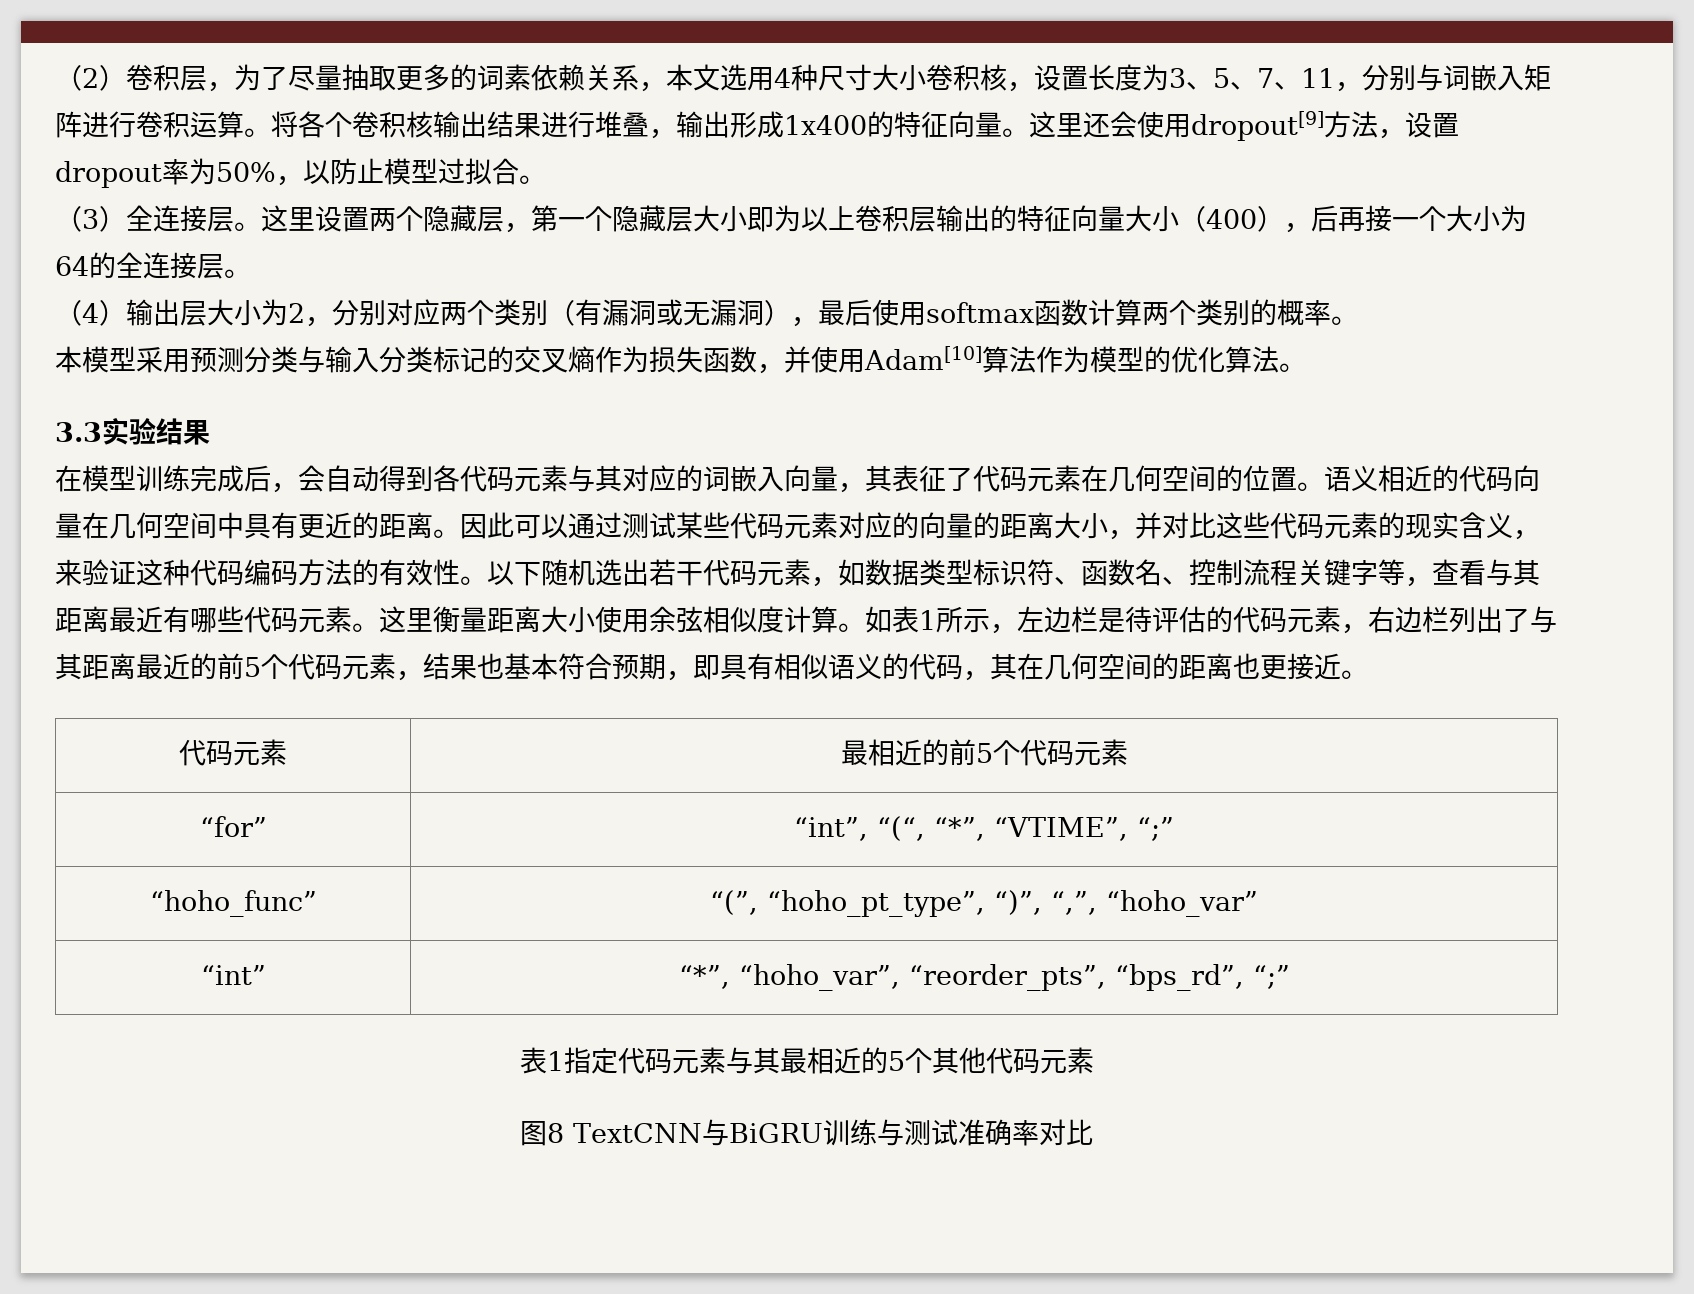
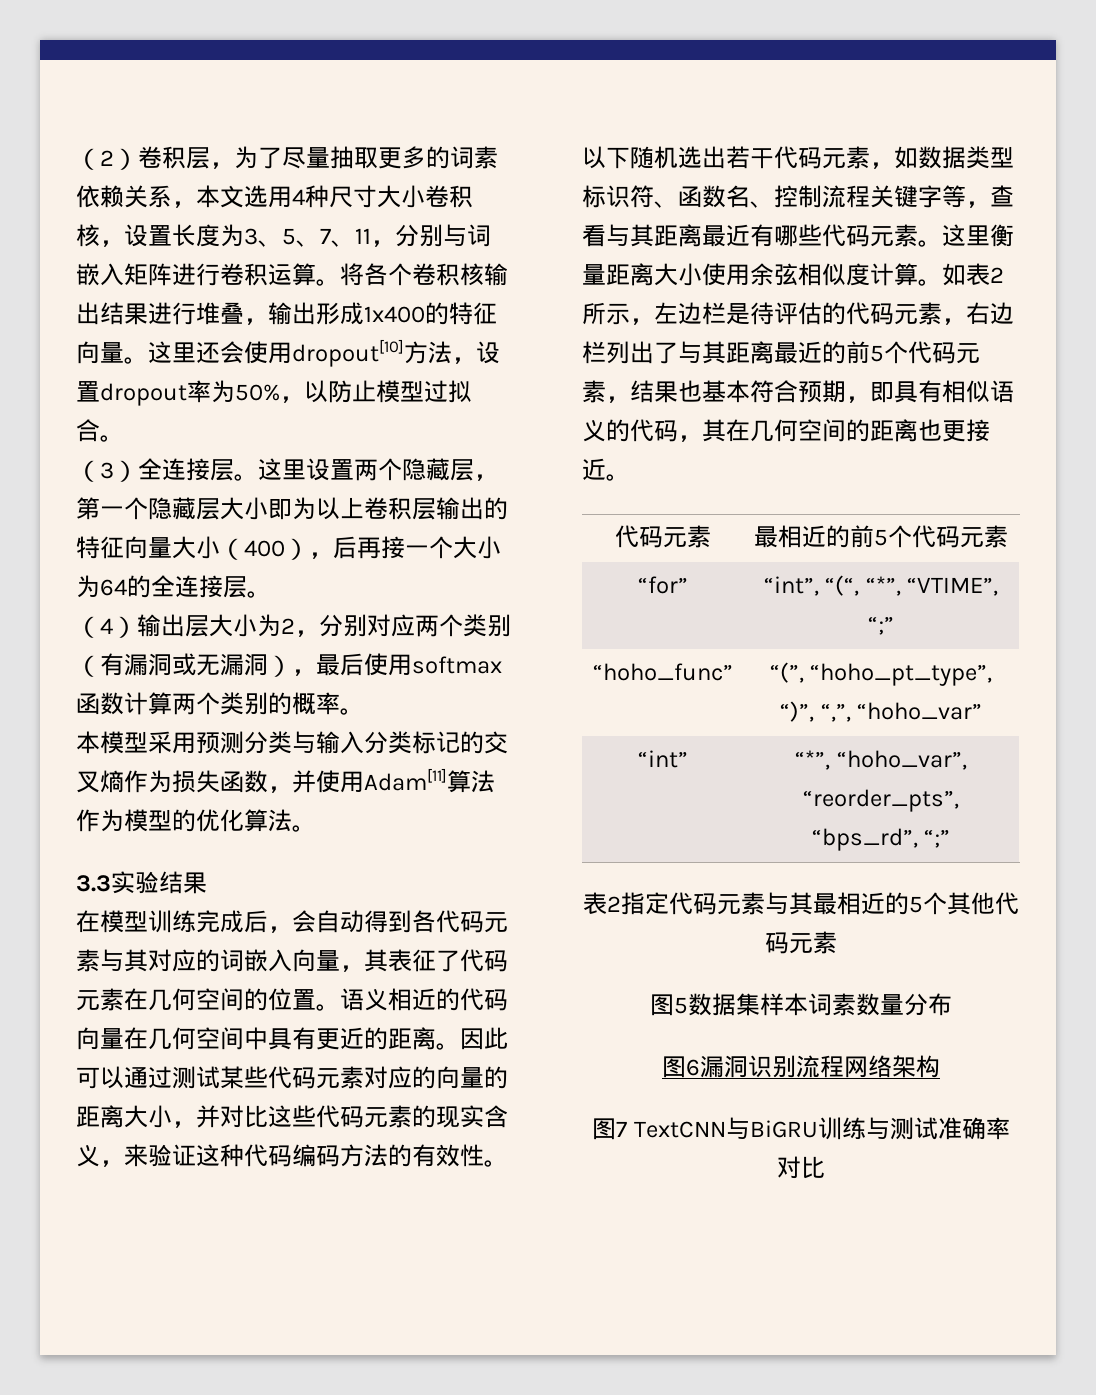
[1191,111,1324,141] dropout[9] -> [292,339,404,367] dropout[10]
[864,346,982,370] Adam[10] -> [364,768,447,791] Adam[11]
[919,610,936,630] 1 -> [990,267,1004,283] 2
[546,1051,564,1071] 1 -> [607,896,621,912] 2
[547,1123,565,1143] 8 -> [674,993,952,1016] [662,1055,940,1078] [592,1118,628,1140] 5数据集样本词素数量分布 // 图6漏洞识别流程网络架构 // 图7

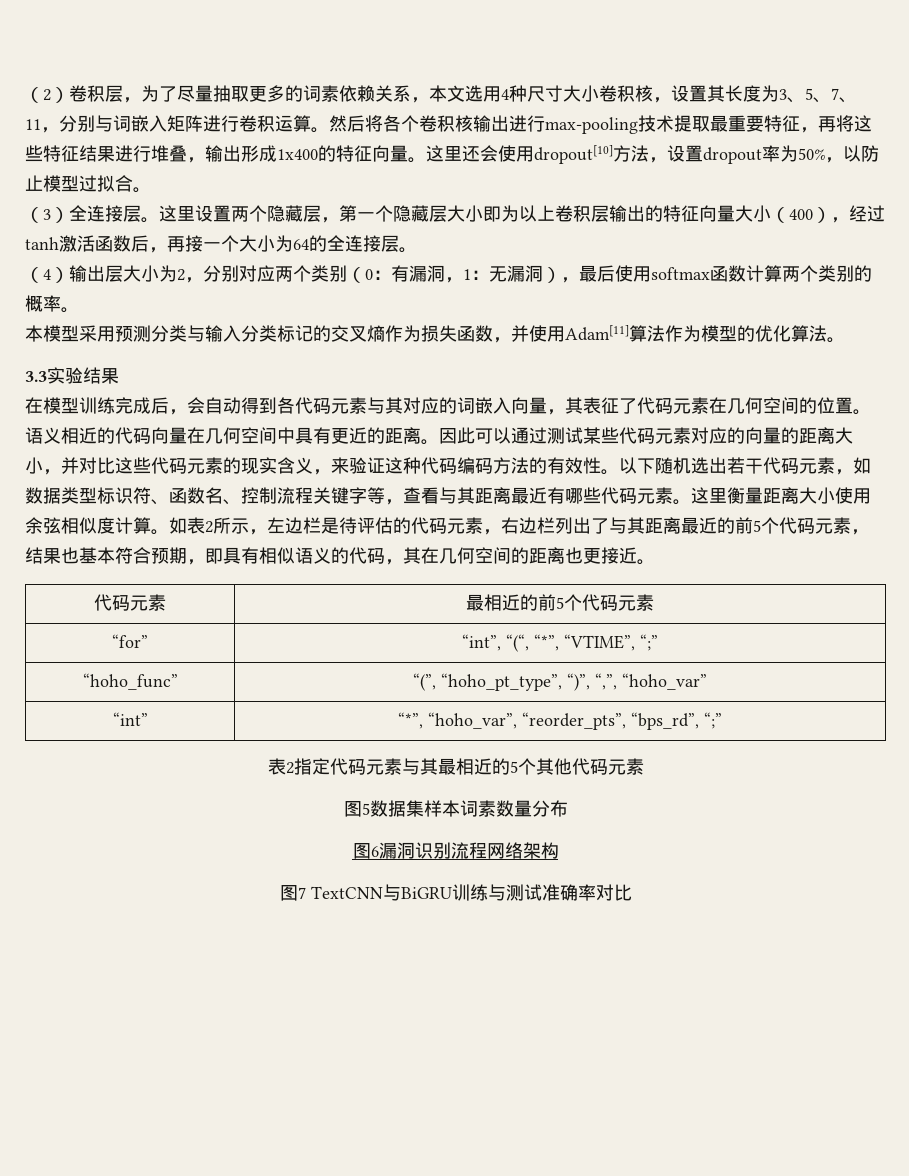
(172, 235) none -> [707,85,725,102] 其
(340, 282) none -> [329,115,365,132] 然后
(100, 313) none -> [509,115,872,134] [25,145,79,162] 进行max-pooling技术提取最重要特征，再将这些特征
[333,536,357,559] 后 -> [849,205,885,222] [25,235,167,253] 经过tanh激活函数后，
[100,653,196,676] 有漏洞或 -> [365,265,489,283] 0：有漏洞，1：

